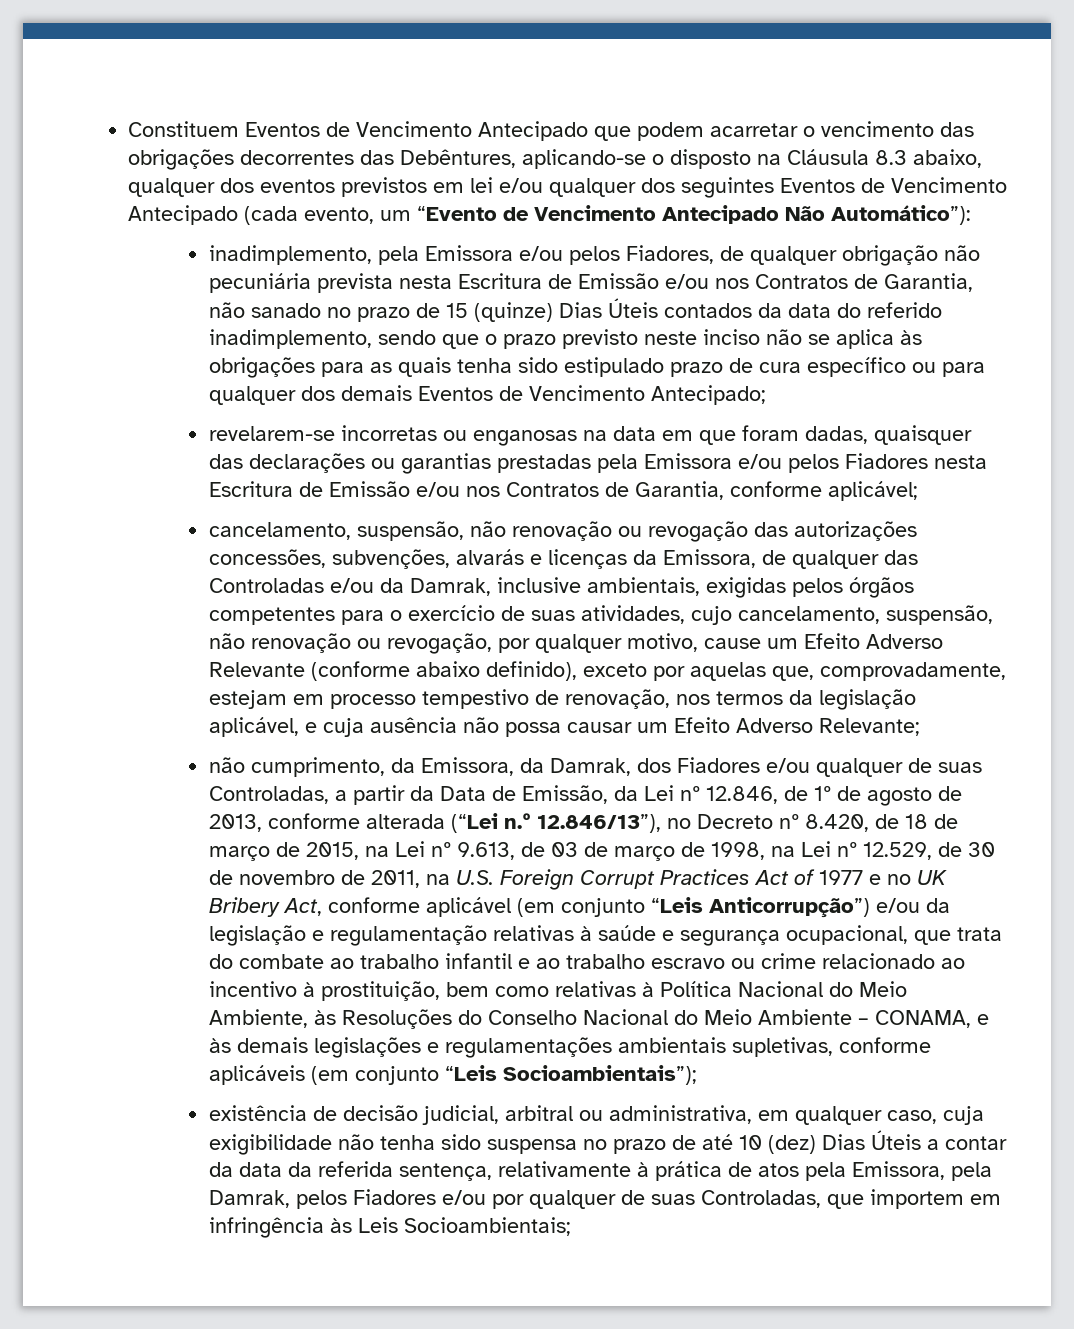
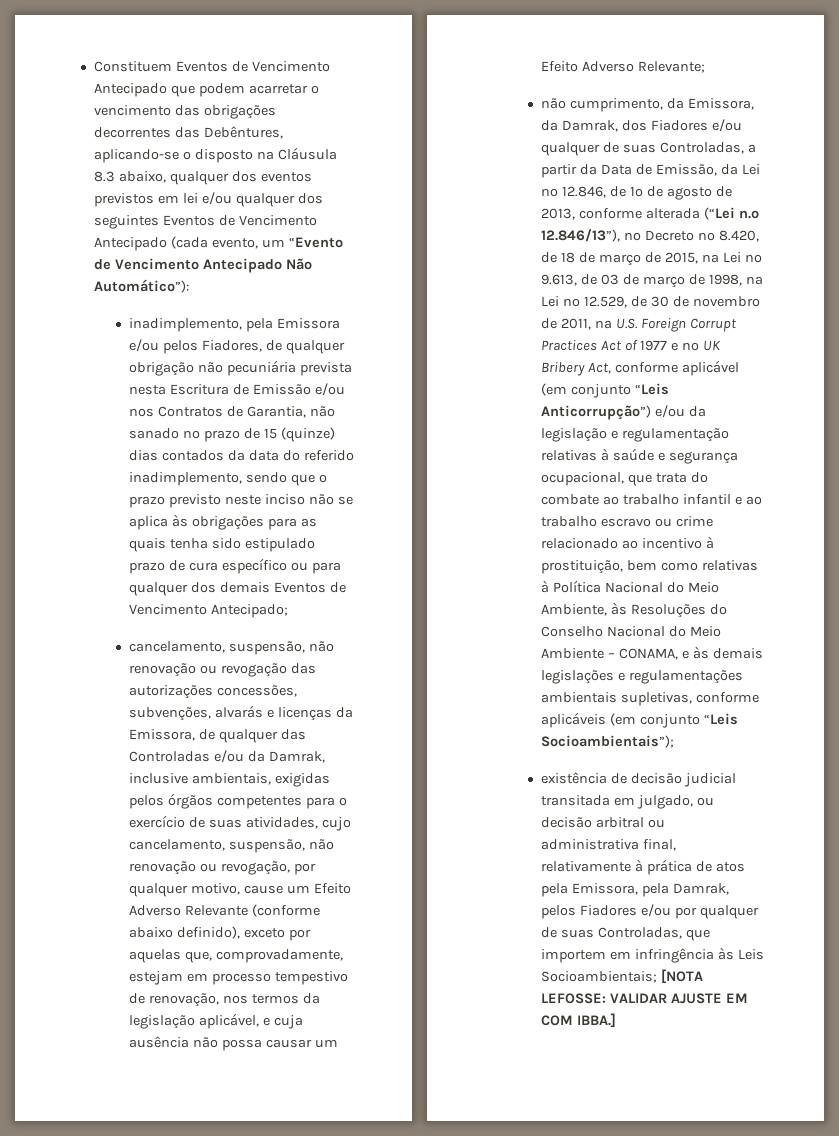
[558,298,658,318] Dias Úteis -> [129,450,159,461] dias
[208,425,972,446] [208,453,987,474] [208,481,918,501] // revelarem-se incorretas ou enganosas na data em que foram dadas, quaisquer das declarações ou garantias prestadas pela Emissora e/ou pelos Fiadores nesta Escritura de Emissão e/ou nos Contratos de Garantia, conforme aplicável; -> (289, 611) none
[421,1105,984,1125] [208,1130,1007,1155] [208,1161,492,1181] judicial, arbitral ou administrativa, em qualquer caso, cuja exigibilidade não tenha sido suspensa no prazo de até 10 (dez) Dias Úteis a contar da data da referida sentença, -> [684,773,737,787] [541,795,715,809] [541,817,666,828] [541,839,677,851] judicial transitada em julgado, ou decisão arbitral ou administrativa final,
(571, 1226) none -> [661,969,704,984] [541,993,749,1004] [541,1013,617,1028] [NOTA LEFOSSE: VALIDAR AJUSTE EM COM IBBA.]

